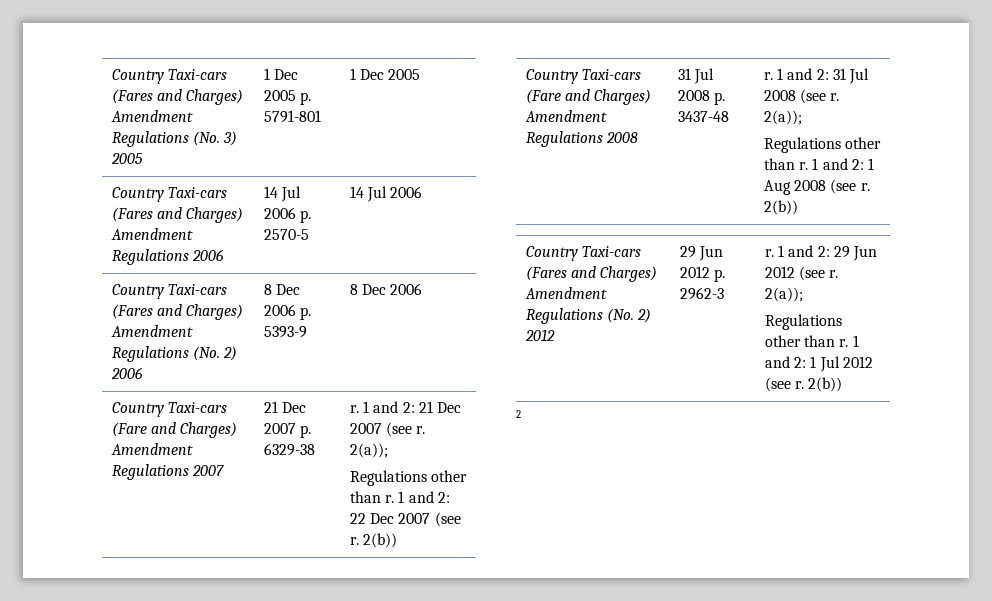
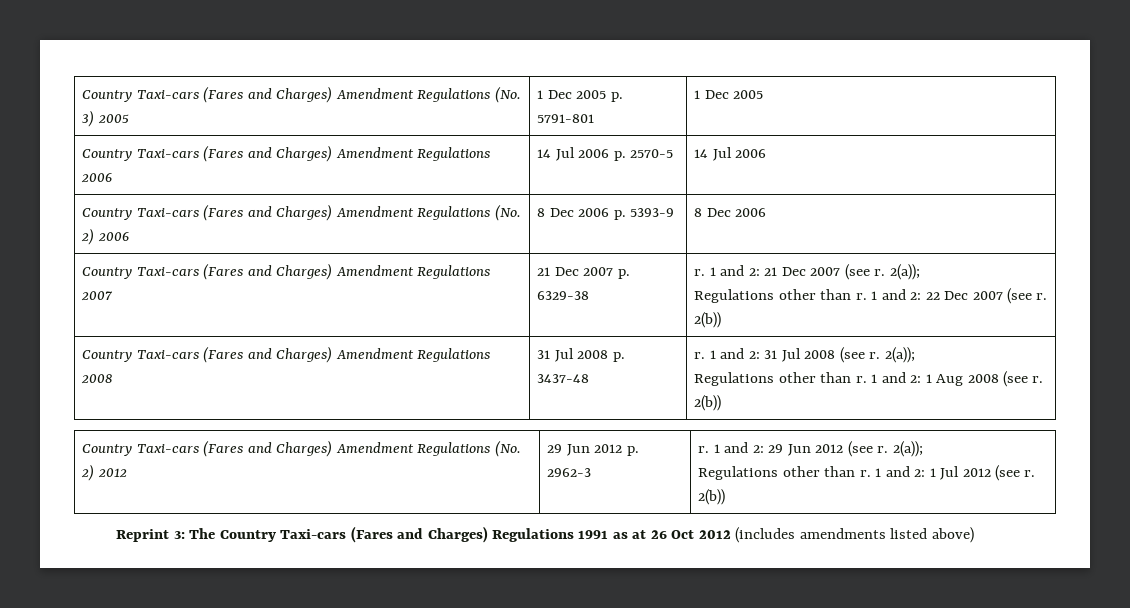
[111,422,147,437] (Fare -> [203,263,244,280] (Fares
[525,89,561,104] (Fare -> [203,346,244,363] (Fares
[516,410,521,418] 2 -> [116,526,974,543] Reprint 3: The Country Taxi-cars (Fares and Charges) Regulations 1991 as at 26 Oct 2012 (includes amendments listed above)

